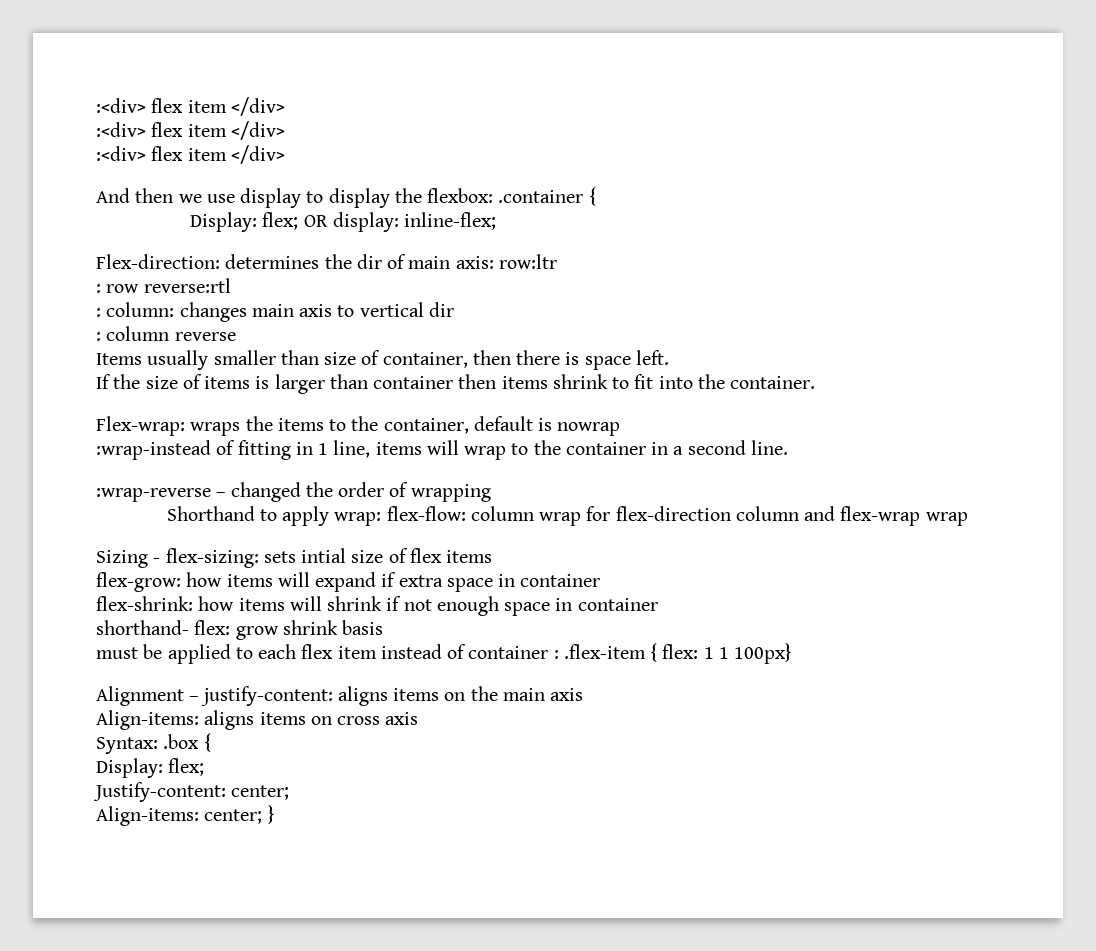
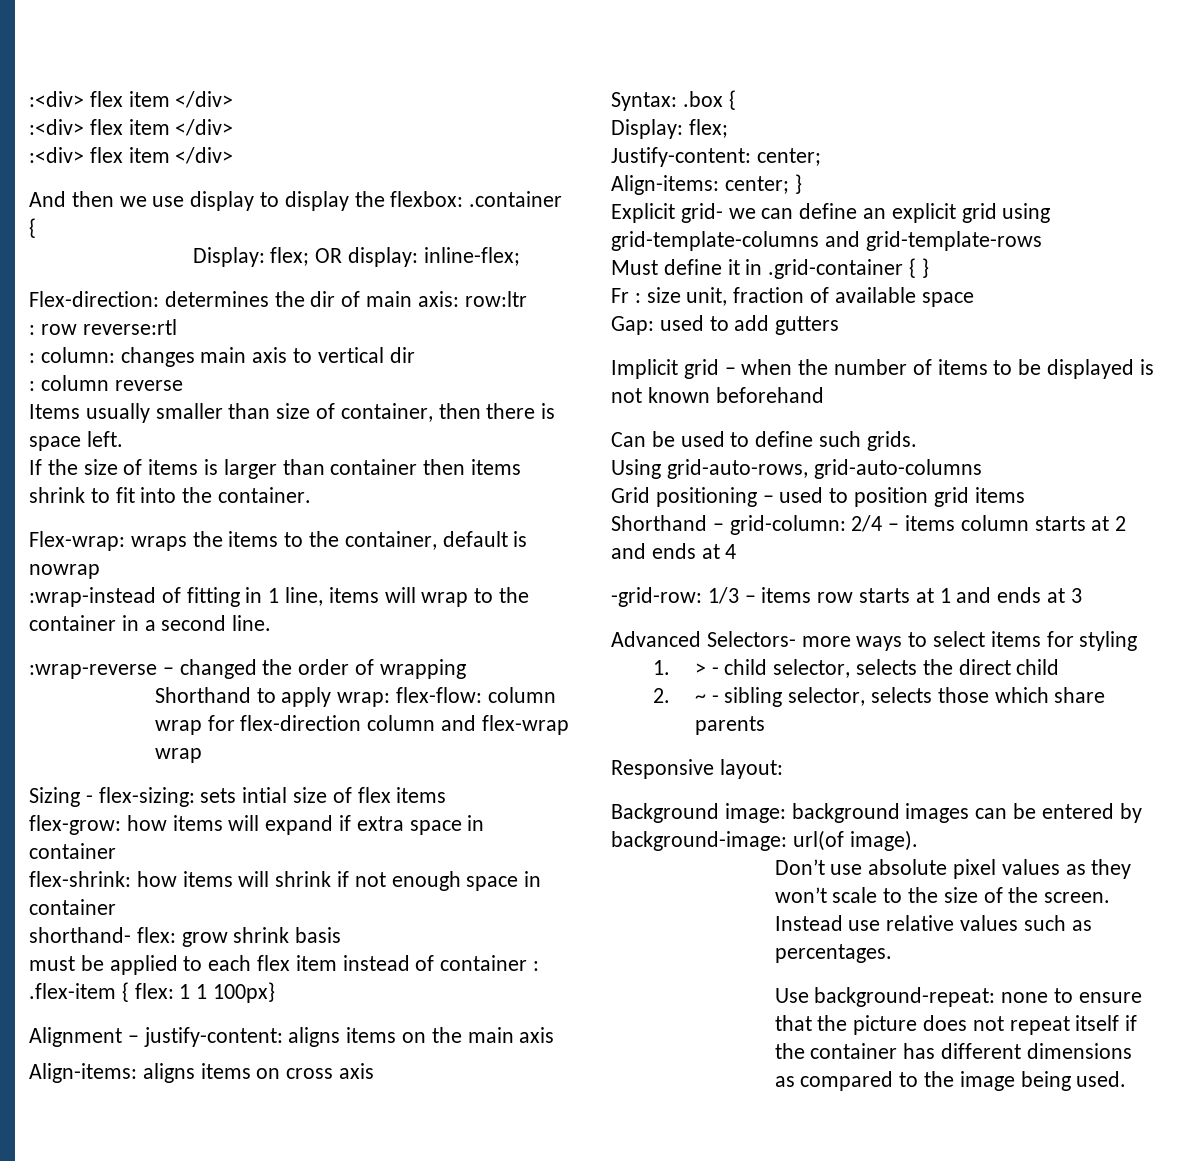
(275, 814) none -> [611,203,1051,223] [611,231,1042,251] [611,258,929,279] [611,287,974,307] [611,315,840,335] [611,359,1154,379] [611,387,824,403] [611,431,917,451] [611,459,982,479] [611,487,1025,507] [611,515,1127,535] [611,543,737,559] [611,587,1082,607] [611,631,1138,651] [652,659,1060,678] [652,687,1106,707] [694,716,765,735] [611,759,783,779] [611,803,1142,823] [611,830,918,851] [774,859,1132,879] [774,887,1111,903] [774,915,1092,931] [774,944,892,963] [774,987,1142,1007] [774,1015,1138,1035] [774,1043,1132,1059] [774,1071,1127,1091] // Explicit grid- we can define an explicit grid using grid-template-columns and grid-template-rows // Must define it in .grid-container { } // Fr : size unit, fraction of available space // Gap: used to add gutters // Implicit grid – when the number of items to be displayed is not known beforehand // Can be used to define such grids. // Using grid-auto-rows, grid-auto-columns // Grid positioning – used to position grid items // Shorthand – grid-column: 2/4 – items column starts at 2 and ends at 4 // -grid-row: 1/3 – items row starts at 1 and ends at 3 // Advanced Selectors- more ways to select items for styling // 1. > - child selector, selects the direct child // 2. ~ - sibling selector, selects those which share parents // Responsive layout: // Background image: background images can be entered by background-image: url(of image). // Don’t use absolute pixel values as they won’t scale to the size of the screen. Instead use relative values such as percentages. // Use background-repeat: none to ensure that the picture does not repeat itself if the container has different dimensions as compared to the image being used.

